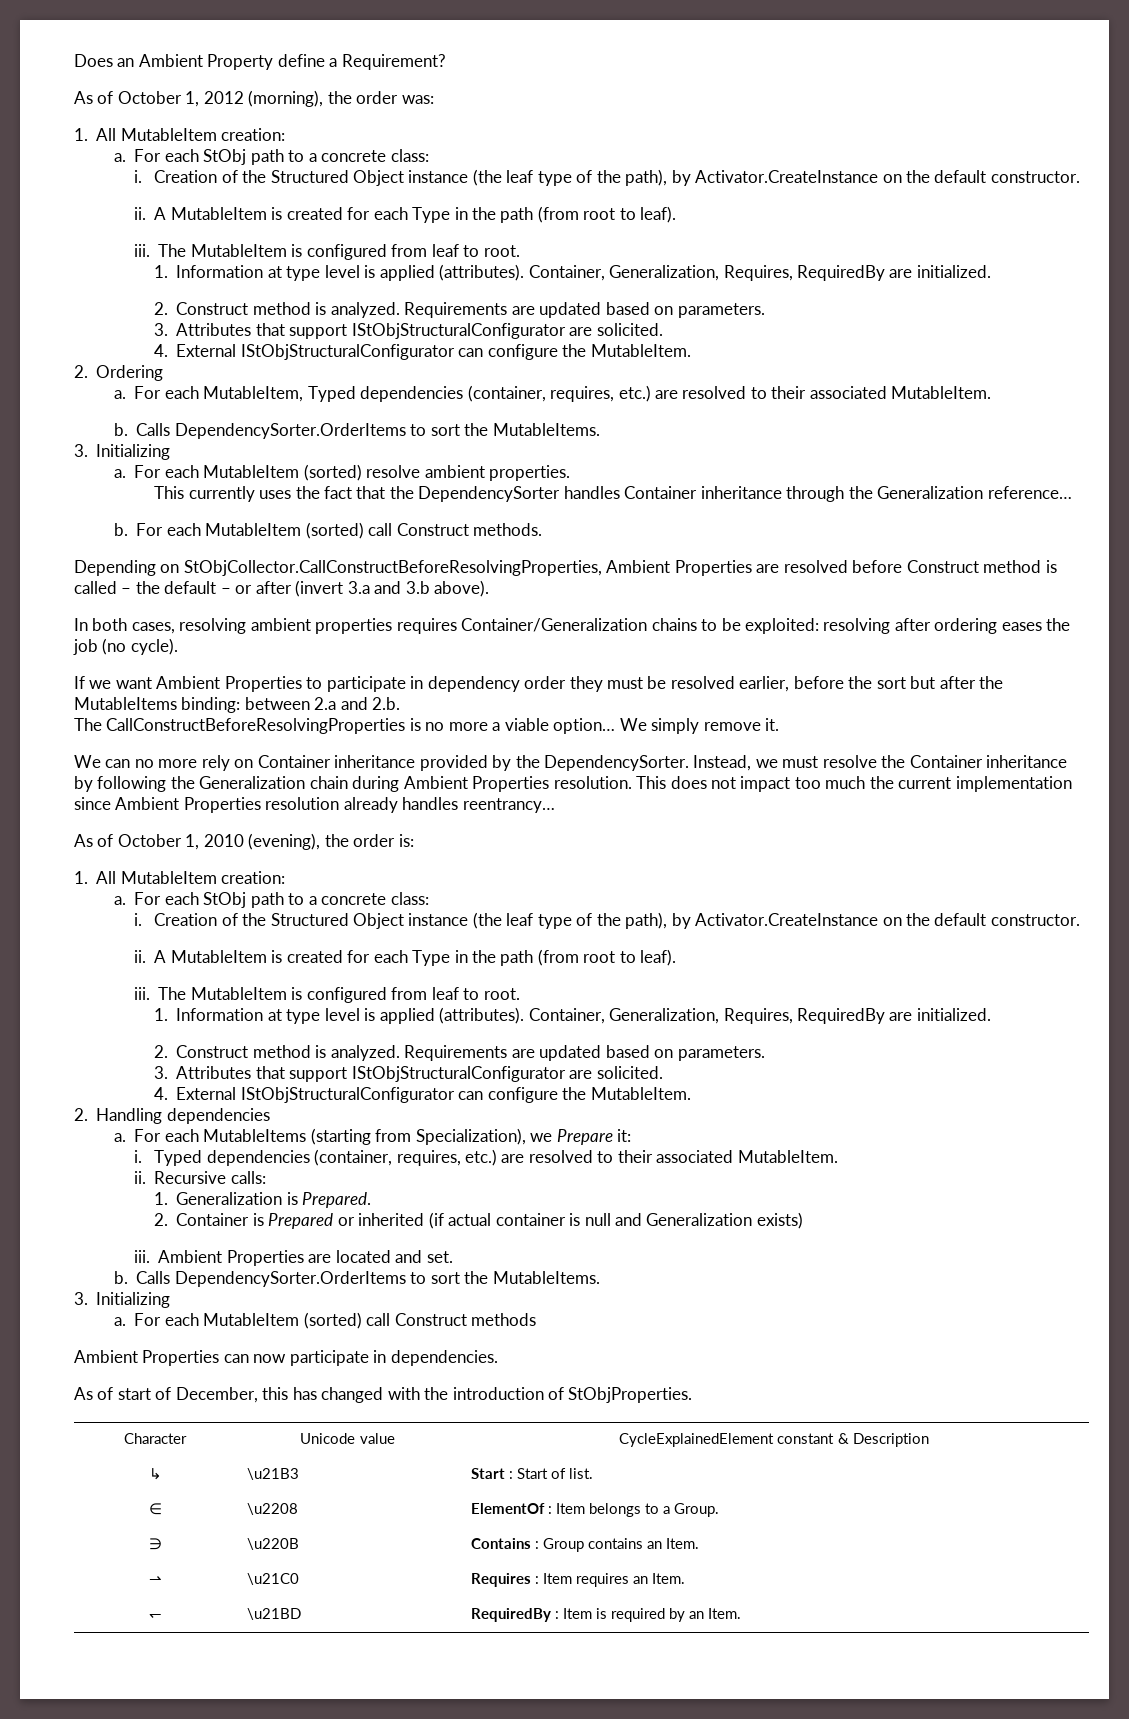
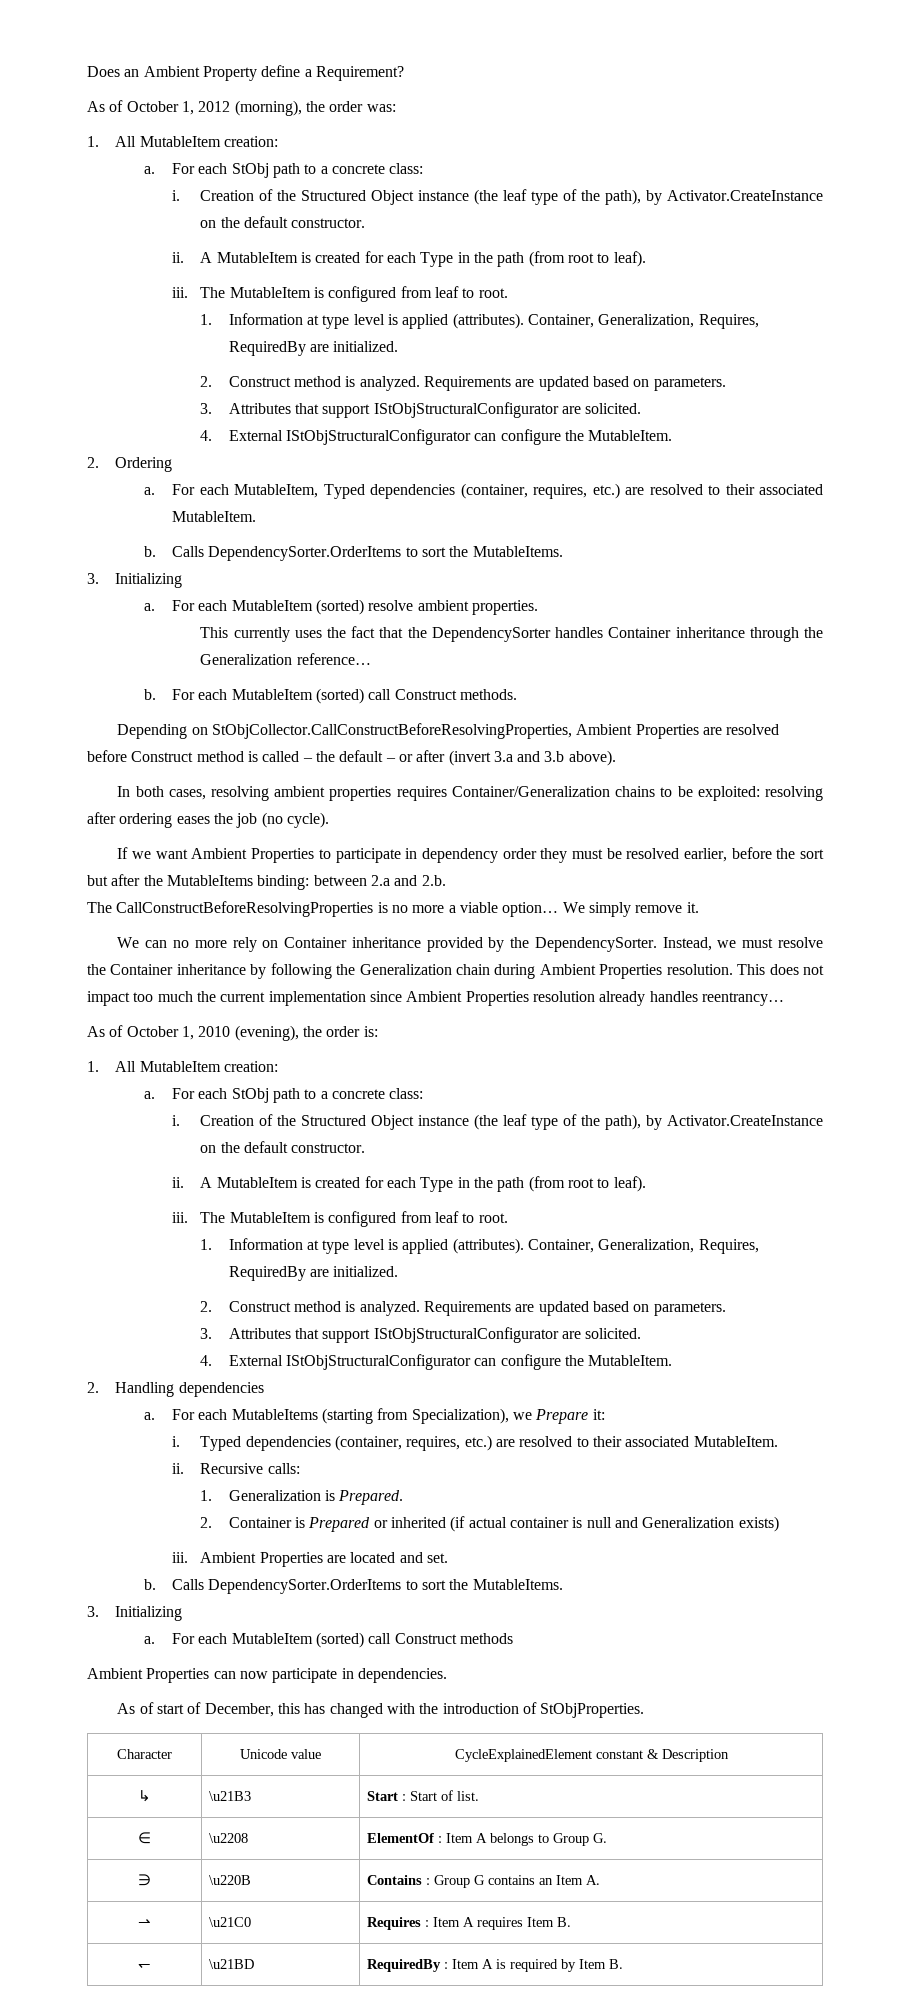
(585, 1508) none -> [476,1833,488,1843] A
[663,1503,720,1517] a Group. -> [553,1833,608,1846] Group G.
(584, 1545) none -> [474,1875,486,1885] G
[666,1538,700,1549] Item. -> [556,1875,601,1885] Item A.
[576,1573,686,1587] requires an Item. -> [463,1917,572,1930] A requires Item B.
(592, 1613) none -> [482,1959,494,1969] A
[689,1608,742,1619] an Item. -> [579,1959,624,1969] Item B.

